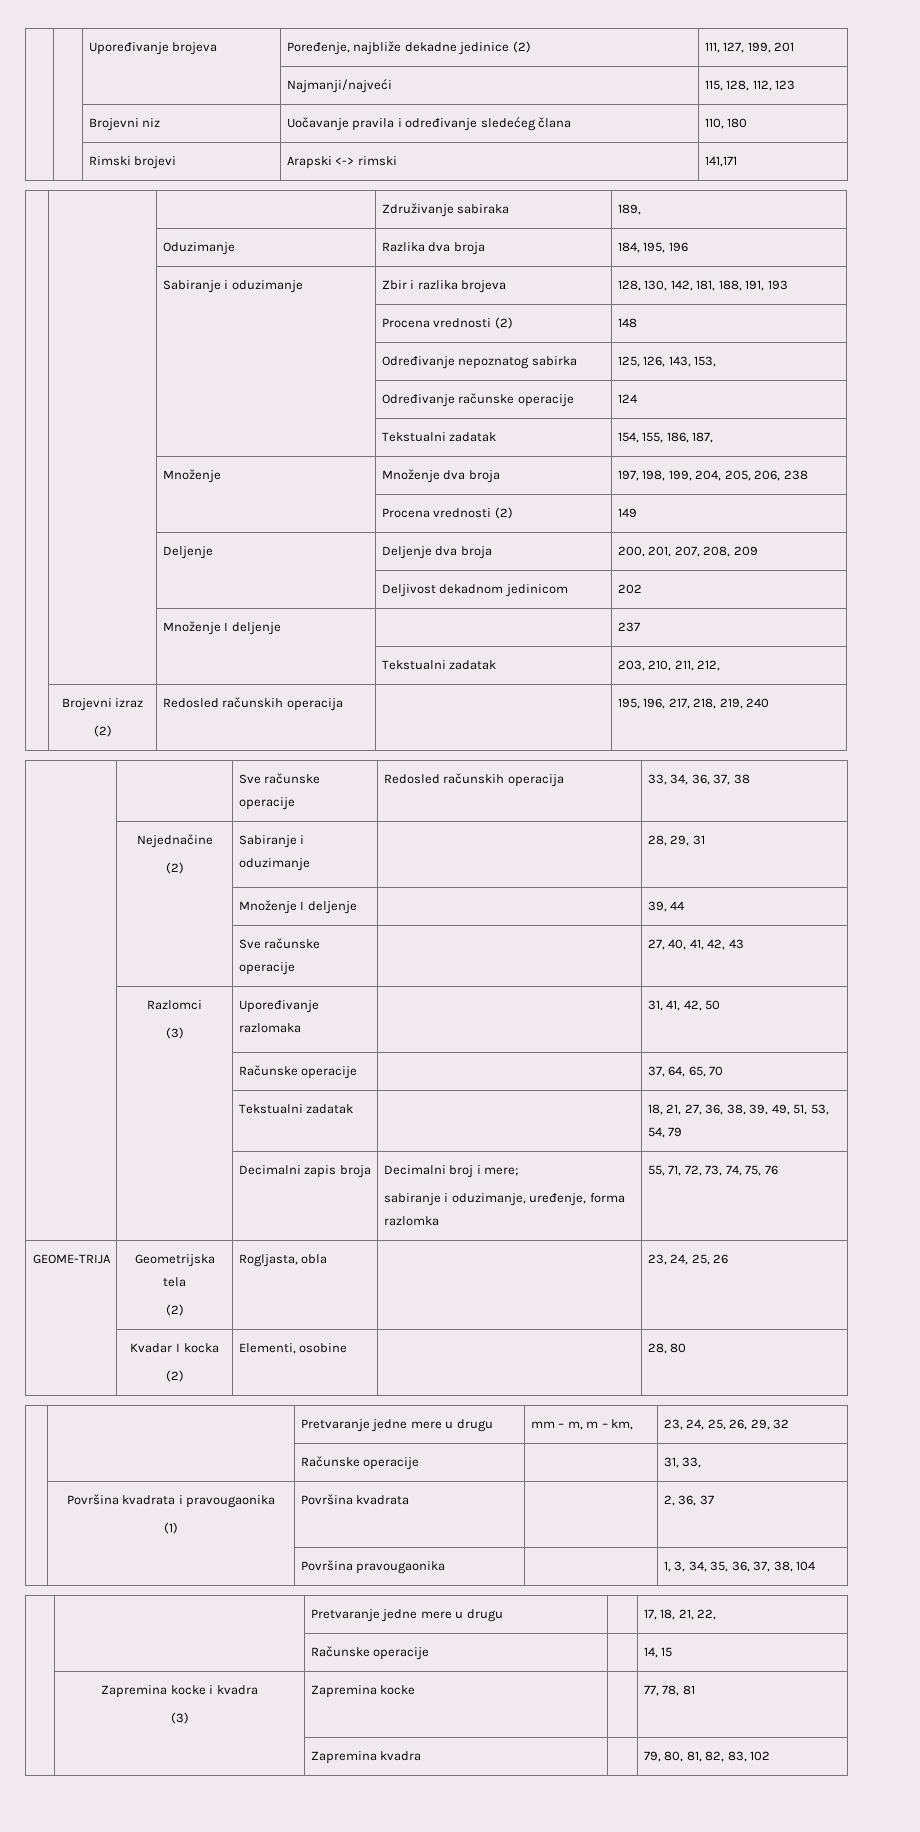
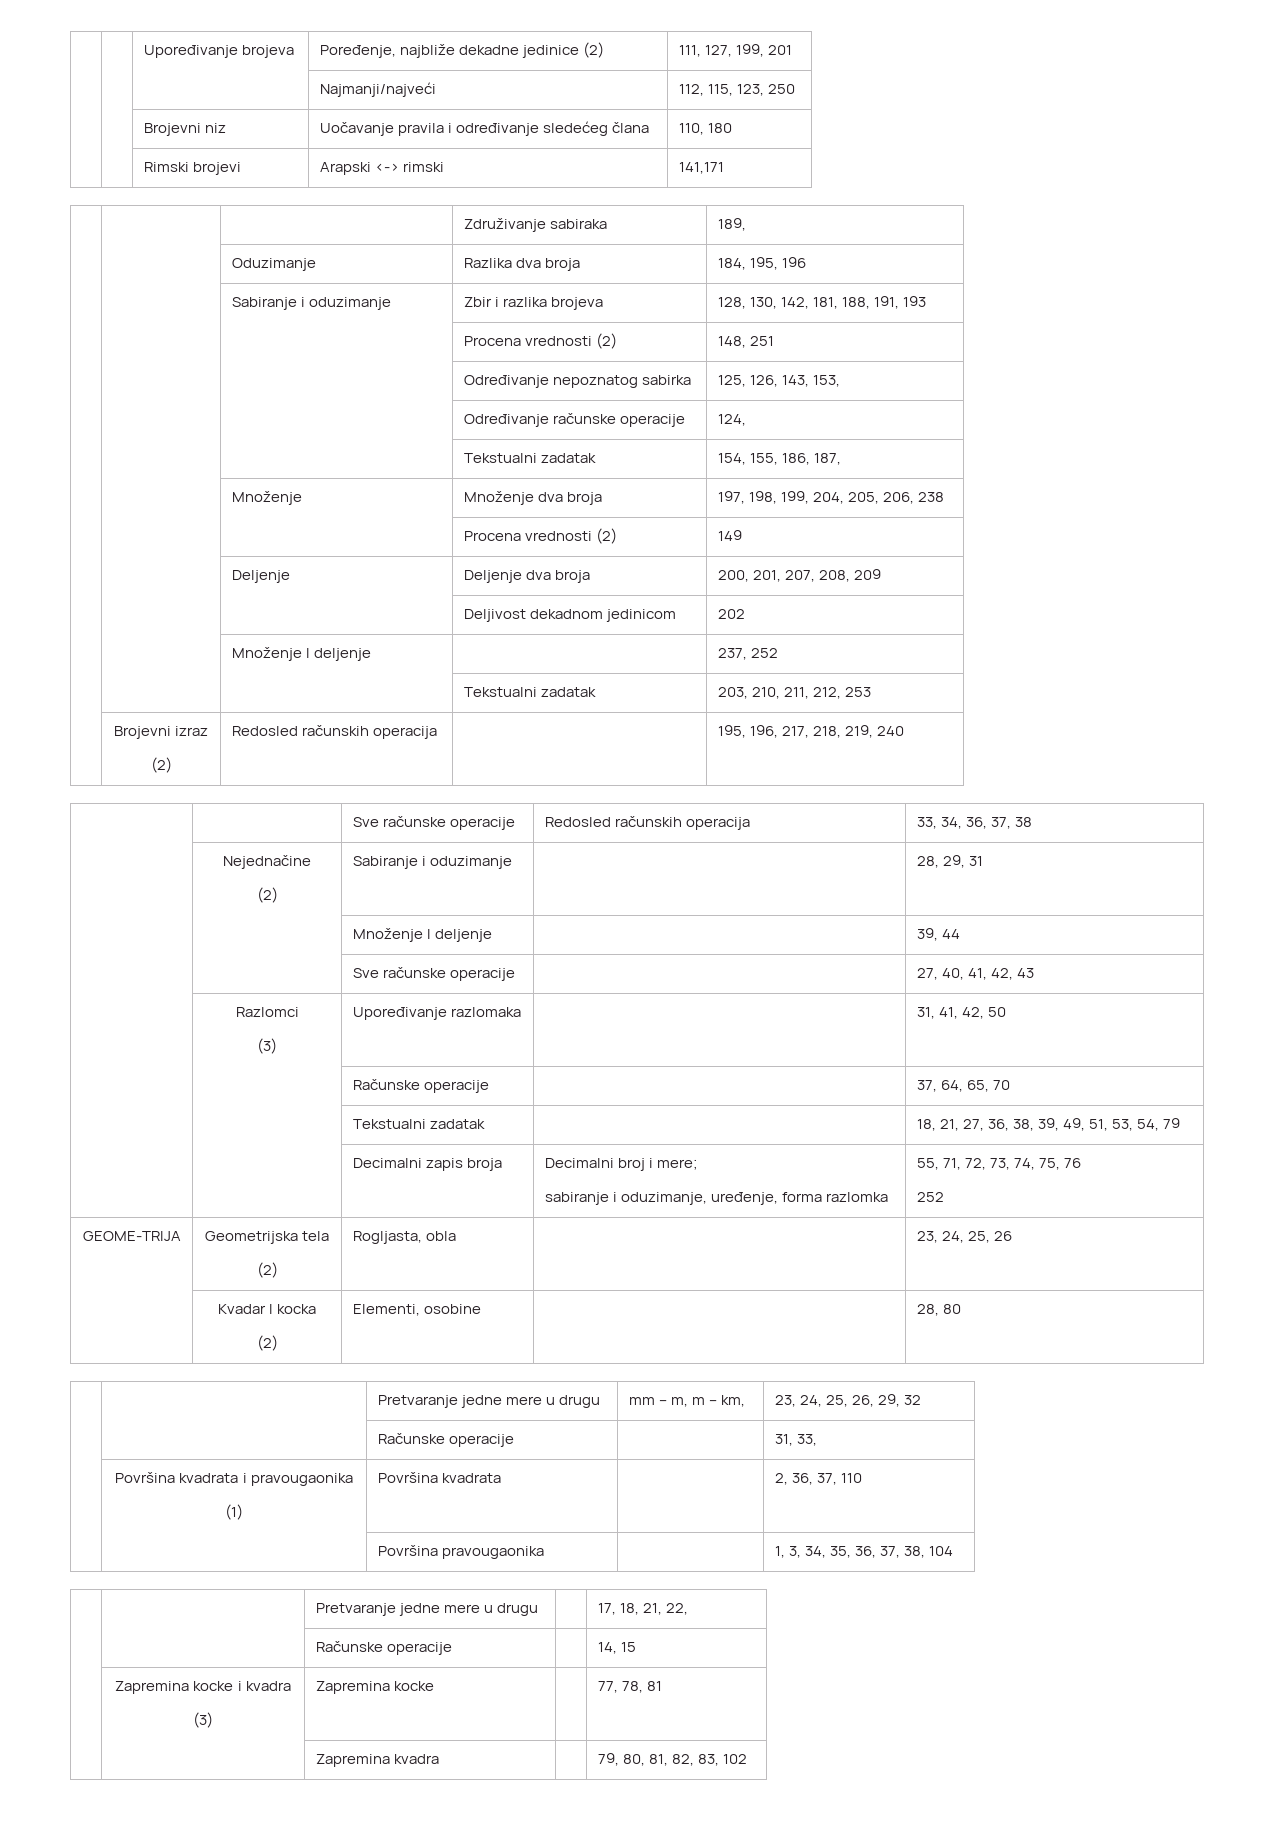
[704,80,796,91] 115, 128, 112, 123 -> [678,84,795,96] 112, 115, 123, 250
[617,318,637,328] 148 -> [717,336,774,348] 148, 251
[617,394,637,403] 124 -> [717,414,746,426] 124,
[617,622,640,632] 237 -> [717,648,778,660] 237, 252
(721, 665) none -> [844,687,871,697] 253
(778, 1170) none -> [916,1192,944,1202] // 252
[699,1495,714,1505] 37 -> [816,1473,862,1485] 37, 110

